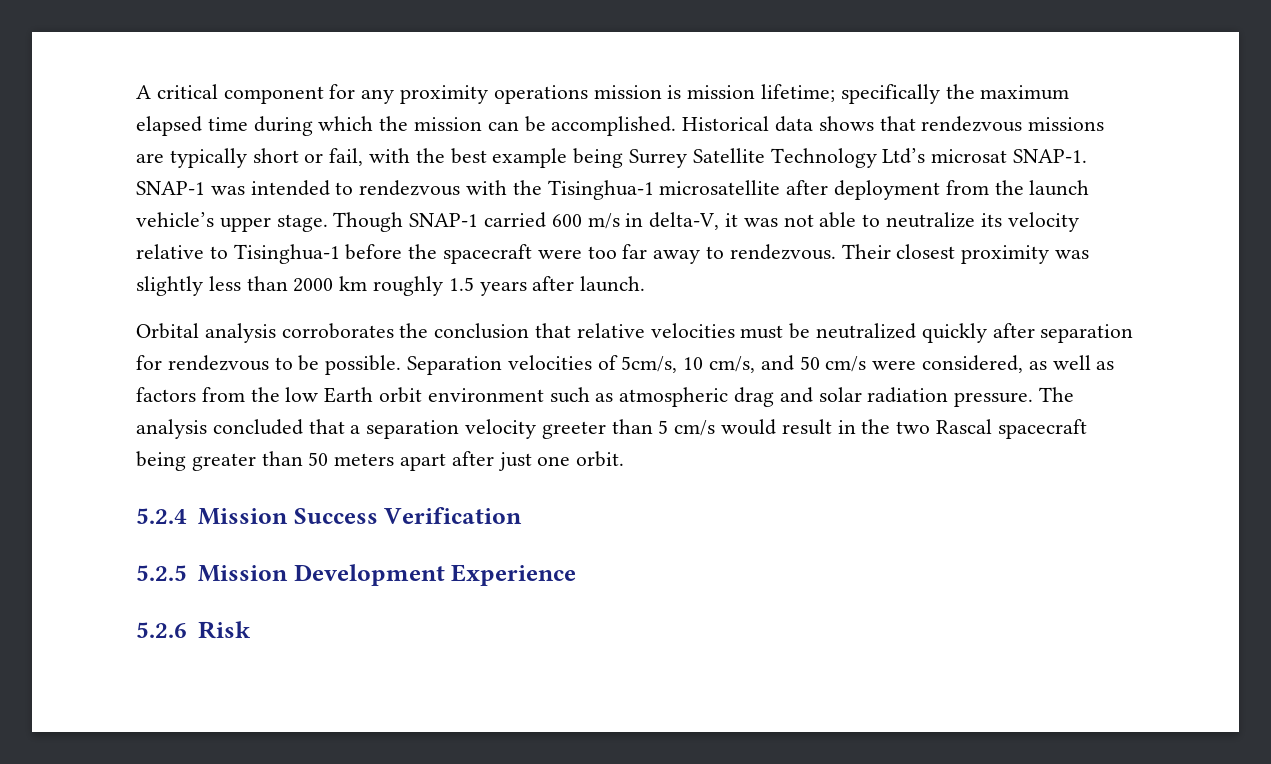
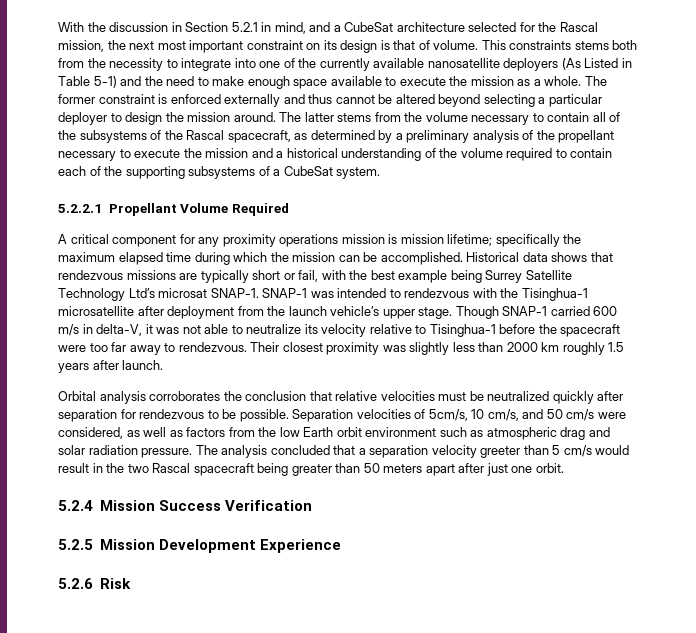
(136, 92) none -> [58,22,598,34] [58,40,638,53] [58,58,632,71] [58,76,607,89] [58,94,602,107] [58,112,621,125] [58,130,615,143] [58,148,613,161] [58,166,381,179] [58,203,289,216] With the discussion in Section 5.2.1 in mind, and a CubeSat architecture selected for the Rascal mission, the next most important constraint on its design is that of volume. This constraints stems both from the necessity to integrate into one of the currently available nanosatellite deployers (As Listed in Table 5-1) and the need to make enough space available to execute the mission as a whole. The former constraint is enforced externally and thus cannot be altered beyond selecting a particular deployer to design the mission around. The latter stems from the volume necessary to contain all of the subsystems of the Rascal spacecraft, as determined by a preliminary analysis of the propellant necessary to execute the mission and a historical understanding of the volume required to contain each of the supporting subsystems of a CubeSat system. // 5.2.2.1 Propellant Volume Required //

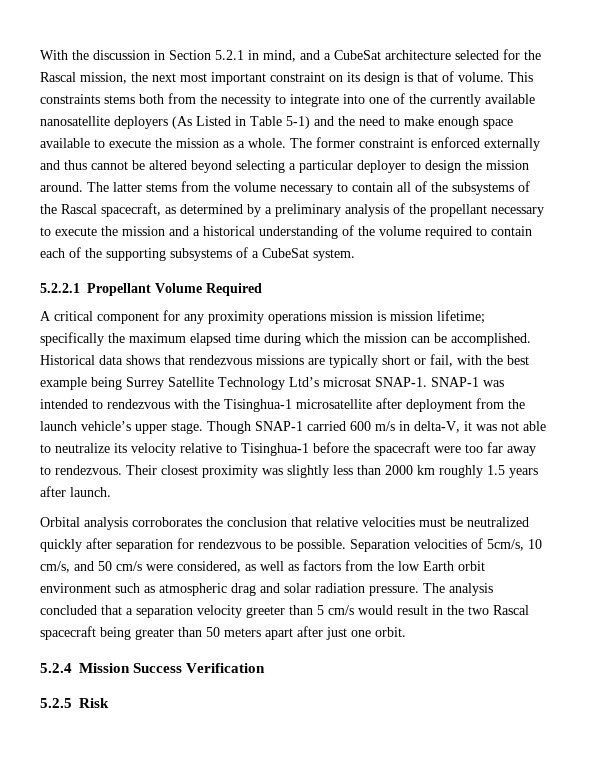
[99,539,341,553] [58,578,93,589] Mission Development Experience // 5.2.6 -> (72, 703) none

